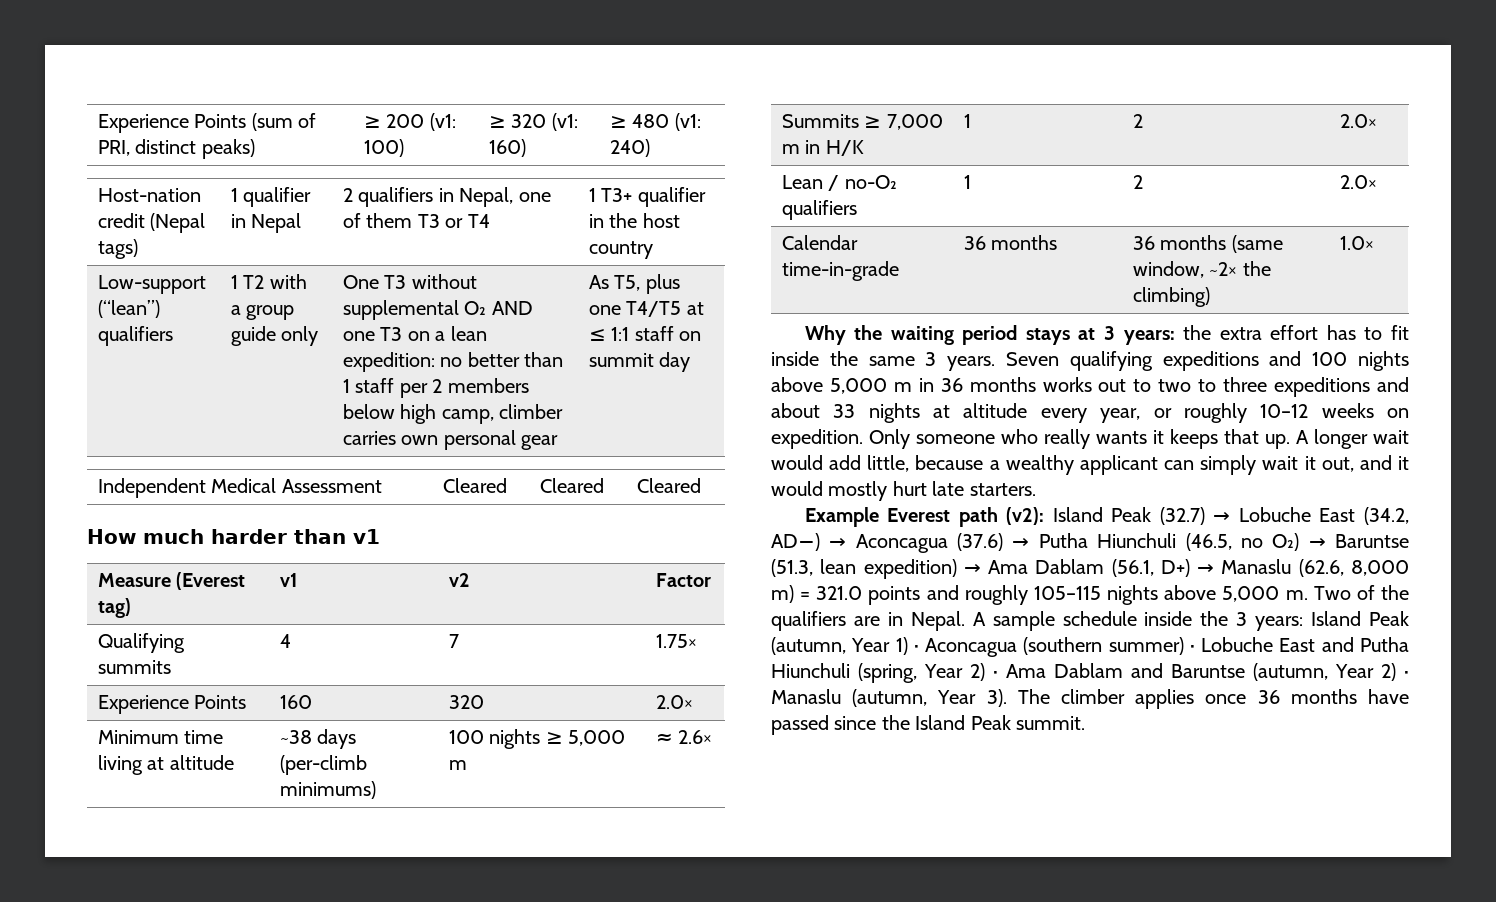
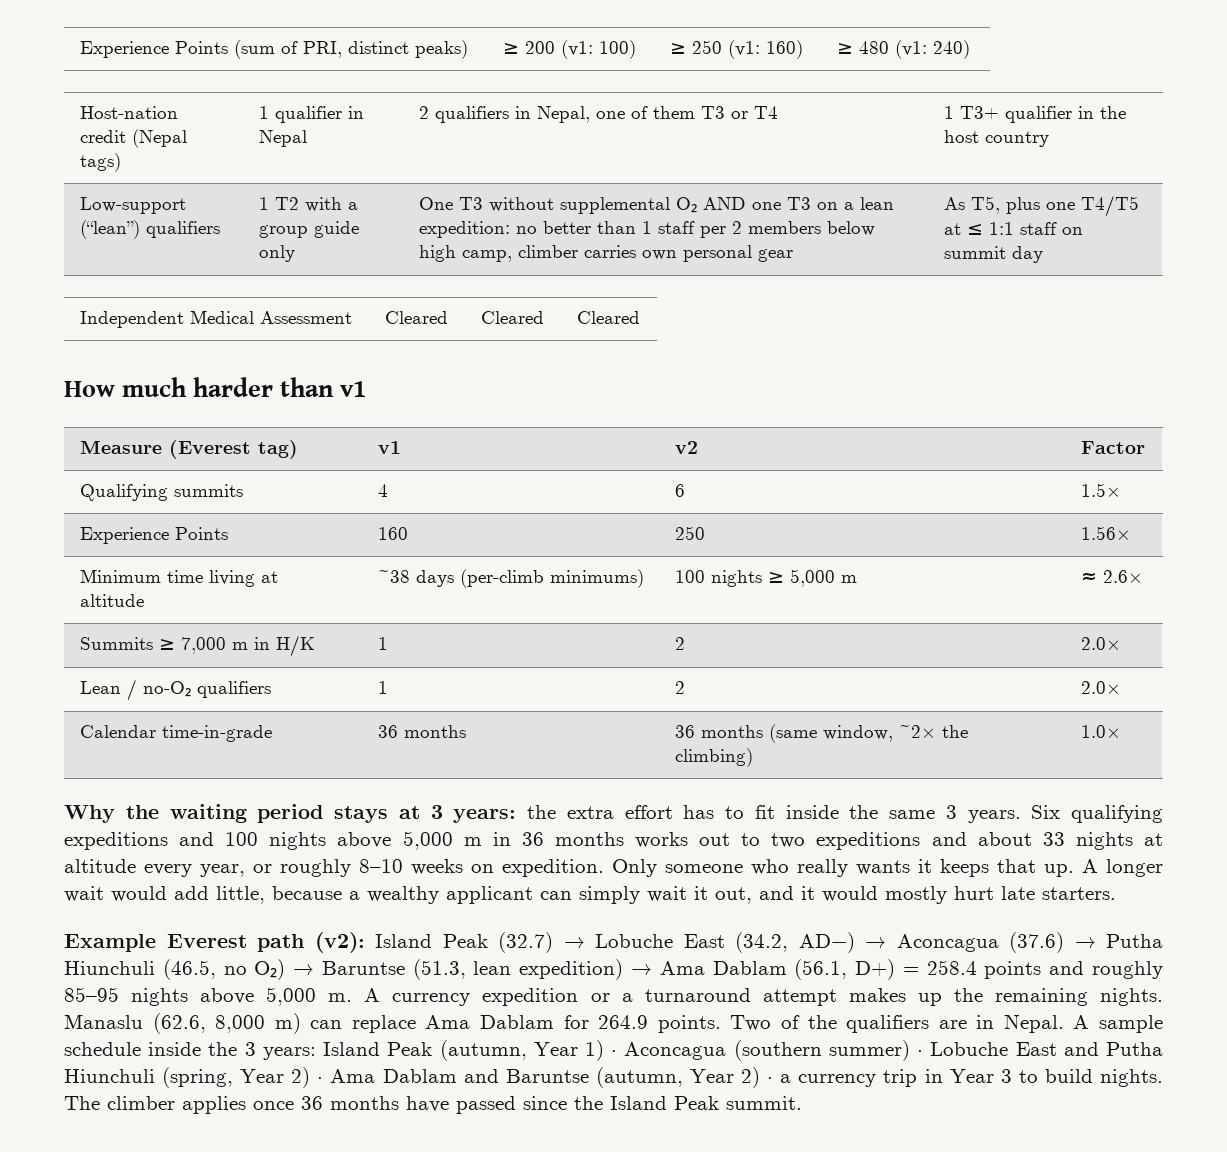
[511,114,547,128] 320 -> [691,40,722,54] 250
[449,634,460,648] [656,634,698,648] 7 | 1.75× -> [674,484,685,497] [1080,483,1121,497] 6 | 1.5×
[449,695,485,709] [656,695,694,709] 320 | 2.0× -> [674,526,705,540] [1080,526,1131,540] 250 | 1.56×
[1006,352,1059,366] Seven -> [1031,805,1061,819] Six
[1198,377,1268,392] to three -> (806, 840) none
[1260,404,1309,418] 10–12 -> [359,859,403,873] 8–10
[1197,559,1409,577] [771,585,1308,605] → Manaslu (62.6, 8,000 m) = 321.0 points and roughly 105–115 nights above 5,000 m. -> [902,960,1164,979] [64,987,1163,1006] [64,1013,721,1034] = 258.4 points and roughly 85–95 nights above 5,000 m. A currency expedition or a turnaround attempt makes up the remaining nights. Manaslu (62.6, 8,000 m) can replace Ama Dablam for 264.9 points.
[771,689,1007,707] Manaslu (autumn, Year 3). -> [780,1069,1163,1087] a currency trip in Year 3 to build nights.

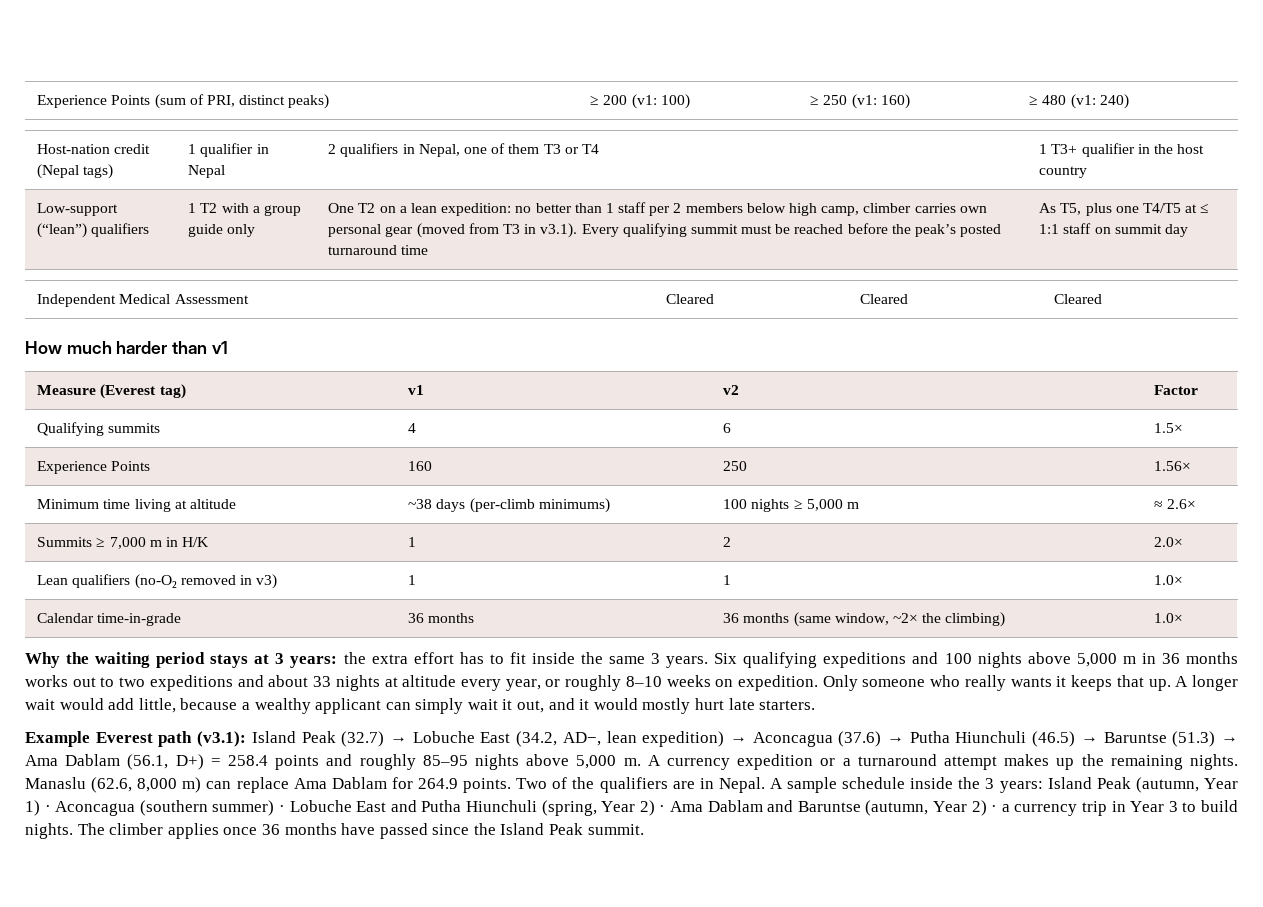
[458,197,811,214] T3 without supplemental O₂ AND one T3 -> [358,203,376,213] T2
(793, 255) none -> [416,223,1002,238] [328,245,429,255] (moved from T3 in v3.1). Every qualifying summit must be reached before the peak’s posted turnaround time
[126,679,271,701] [377,681,388,694] [674,681,685,694] [1080,681,1121,694] / no-O₂ qualifiers | 1 | 2 | 2.0× -> [72,574,278,589] [408,575,417,585] [723,575,732,585] [1154,575,1184,585] qualifiers (no-O₂ removed in v3) | 1 | 1 | 1.0×
[314,932,365,953] (v2): -> [197,731,247,747] (v3.1):
[798,932,855,953] AD−) -> [562,731,725,747] AD−, lean expedition)
[162,959,624,980] (46.5, no O₂) → Baruntse (51.3, lean expedition) -> [1032,731,1216,747] (46.5) → Baruntse (51.3)

